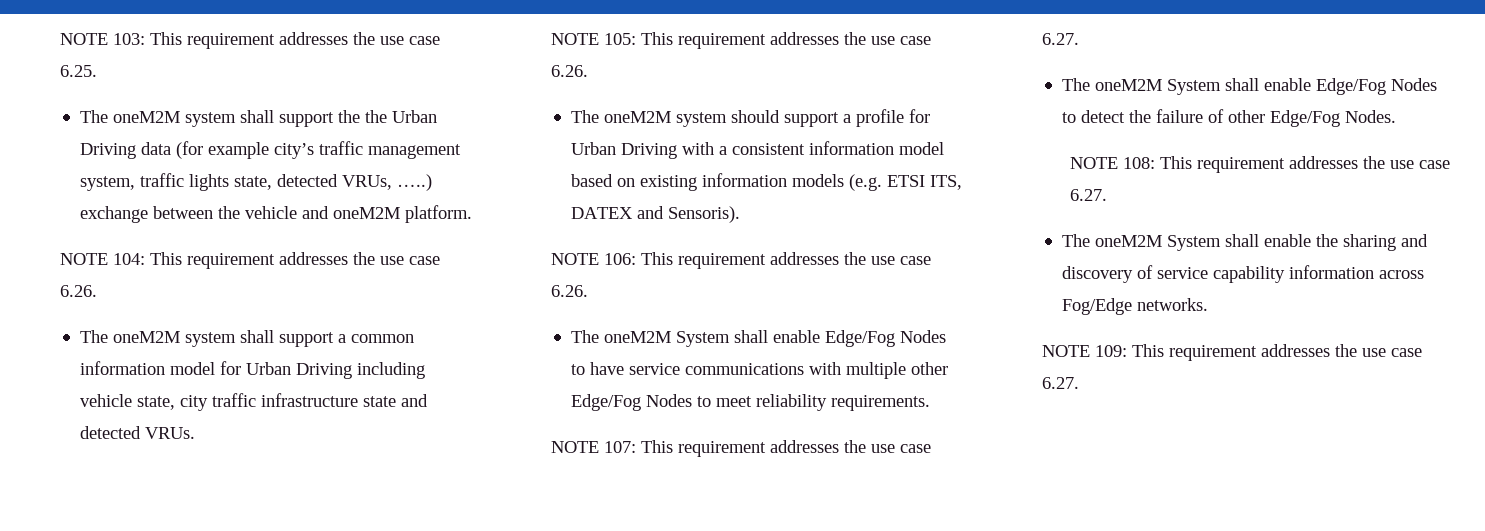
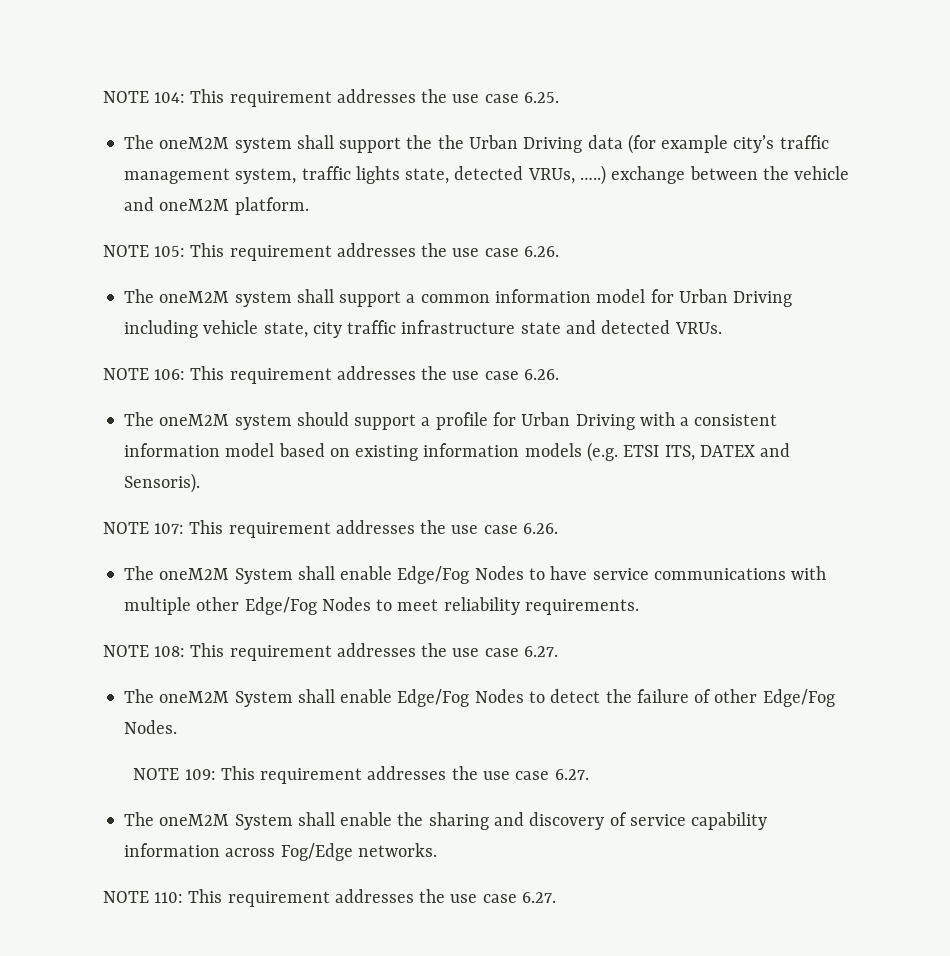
[59,33,145,45] NOTE 103: -> [102,91,185,103] NOTE 104:
[112,253,145,265] 104: -> [153,246,185,257] 105:
[603,33,636,45] 105: -> [153,369,185,380] 106:
[603,253,636,265] 106: -> [153,523,184,534] 107:
[603,441,636,453] 107: -> [153,646,185,657] 108:
[1123,157,1156,169] 108: -> [184,769,216,780] 109:
[1094,345,1127,357] 109: -> [153,892,183,903] 110:

